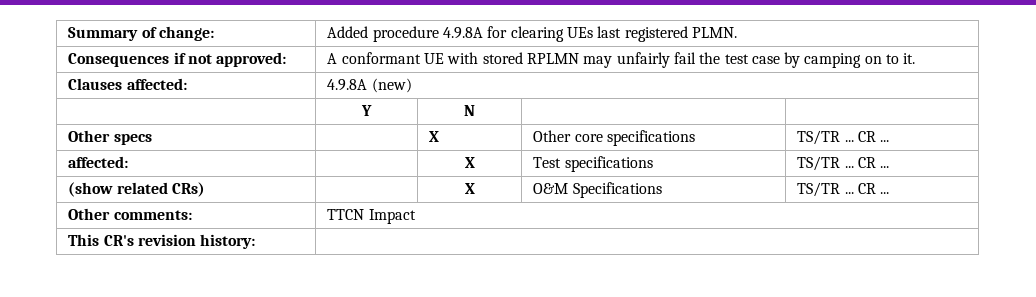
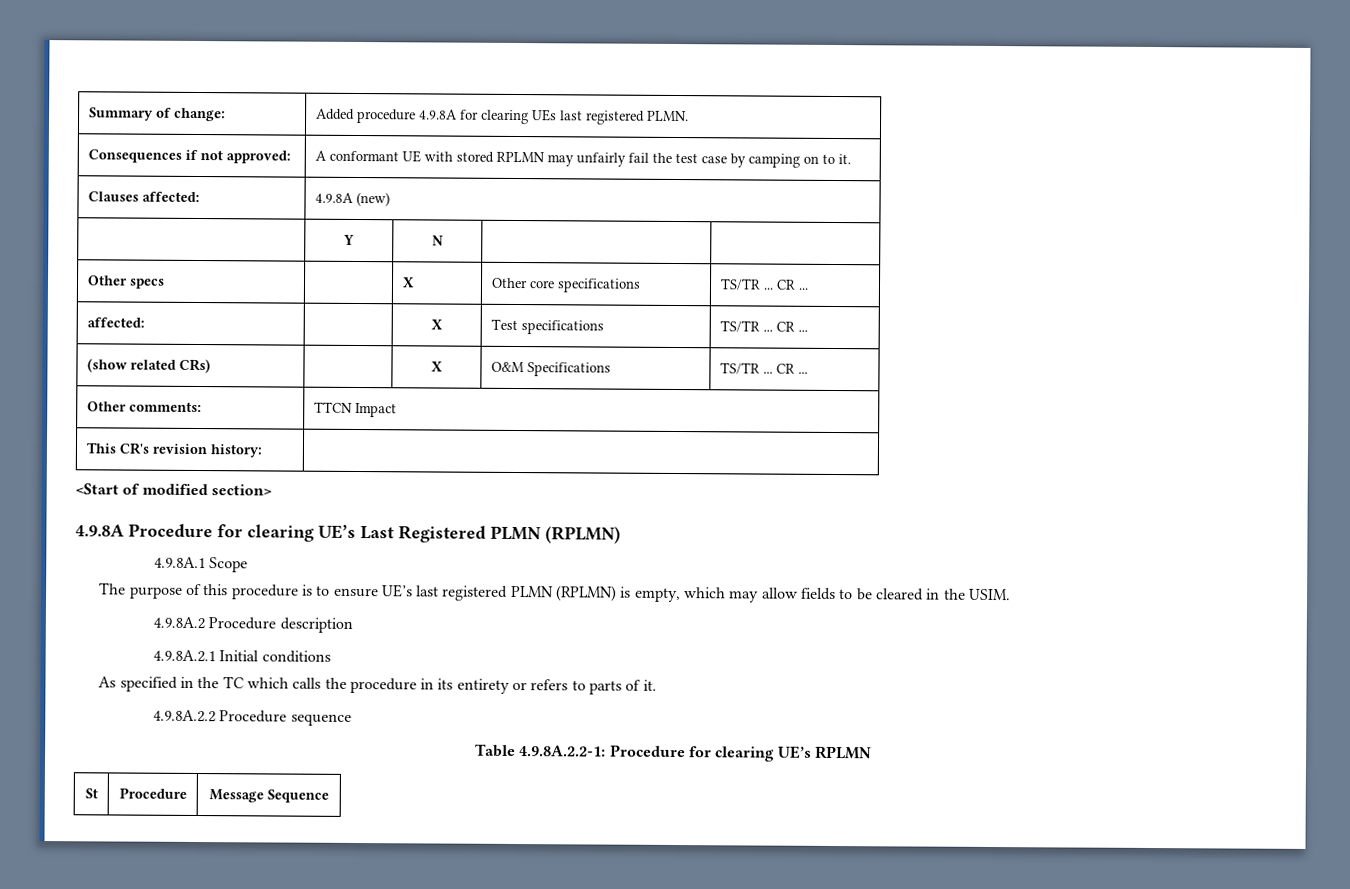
(256, 241) none -> [75,483,272,496] [75,523,621,544] [154,556,249,573] [99,582,1011,603] [153,616,353,633] [153,649,331,663] [98,676,657,695] [153,709,352,726] [475,743,872,762] [84,788,98,799] [118,787,187,799] [208,789,329,803] // <Start of modified section> // 4.9.8A Procedure for clearing UE’s Last Registered PLMN (RPLMN) // 4.9.8A.1 Scope // The purpose of this procedure is to ensure UE’s last registered PLMN (RPLMN) is empty, which may allow fields to be cleared in the USIM. // 4.9.8A.2 Procedure description // 4.9.8A.2.1 Initial conditions // As specified in the TC which calls the procedure in its entirety or refers to parts of it. // 4.9.8A.2.2 Procedure sequence // Table 4.9.8A.2.2-1: Procedure for clearing UE’s RPLMN // St | Procedure | Message Sequence

